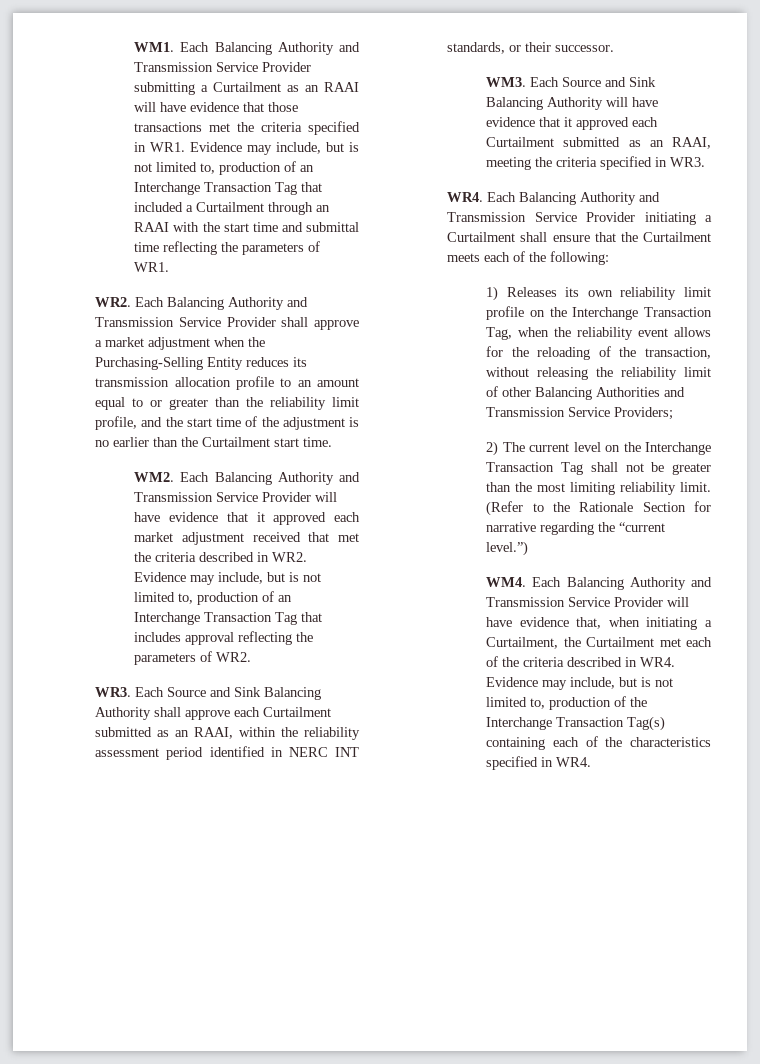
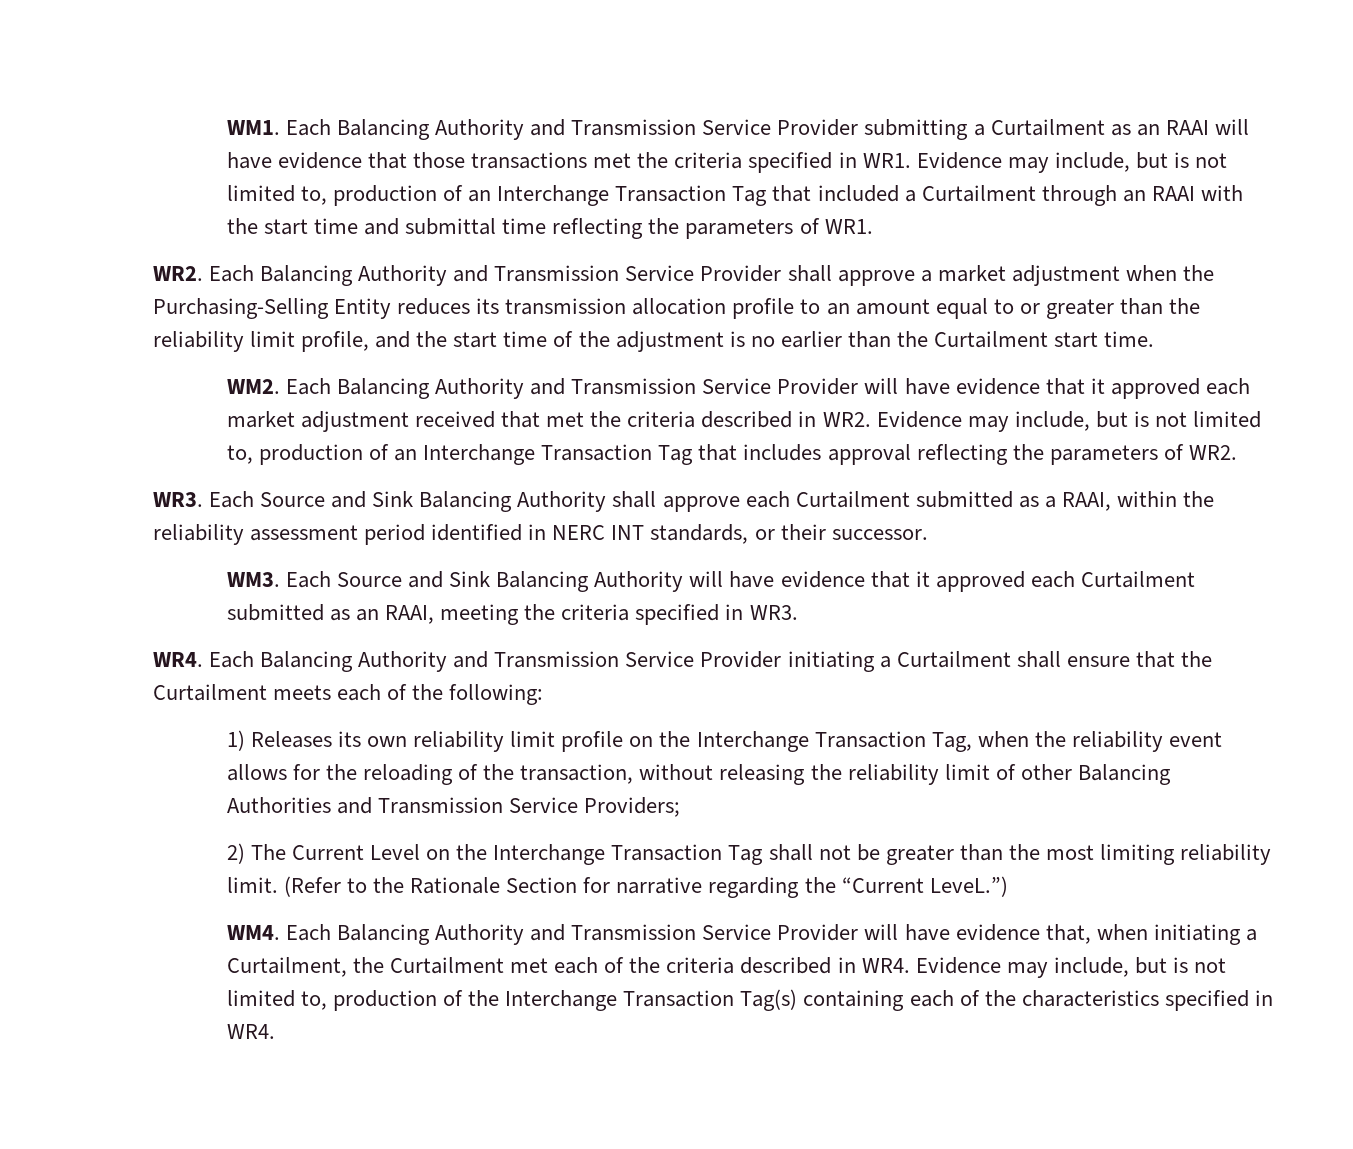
[175,730,190,737] an -> [1044,496,1056,508] a
[529,442,601,452] current level -> [292,844,421,860] Current Level
[619,522,666,532] [486,541,529,556] “current level.”) -> [841,876,1008,897] “Current LeveL.”)

